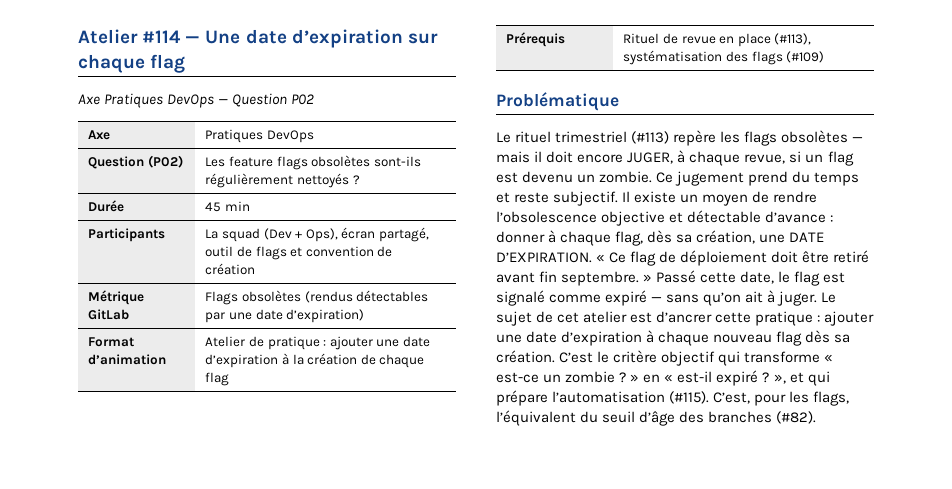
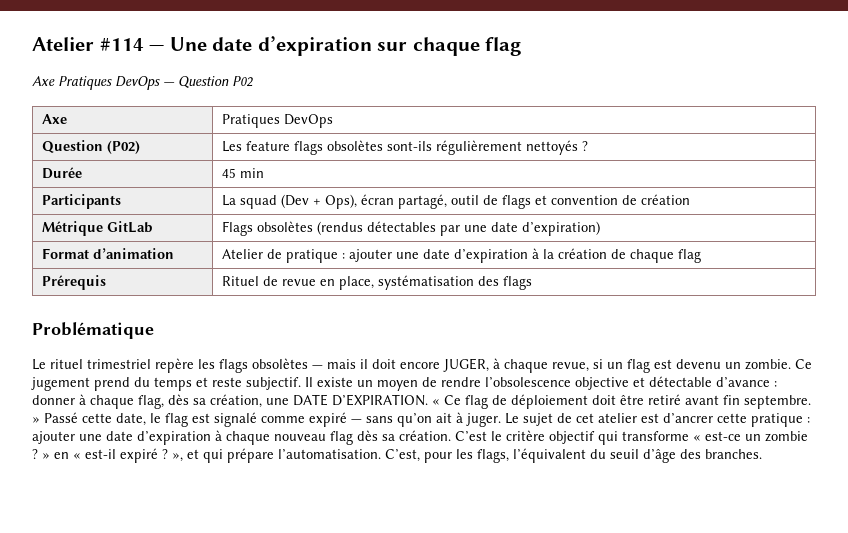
[737,33,812,47] place (#113), -> [338,276,374,290] place,
[786,51,825,63] (#109) -> (532, 283) none
[631,131,670,144] (#113) -> (151, 364) none
[552,391,710,404] l’automatisation (#115). -> [278,449,381,459] l’automatisation.
[708,411,817,424] branches (#82). -> [705,449,762,459] branches.

